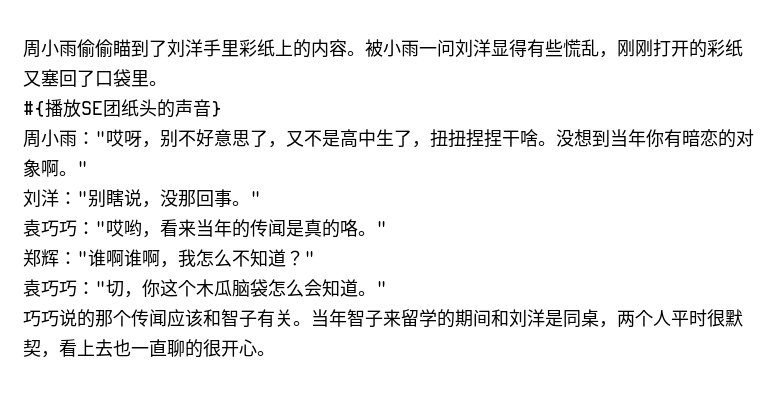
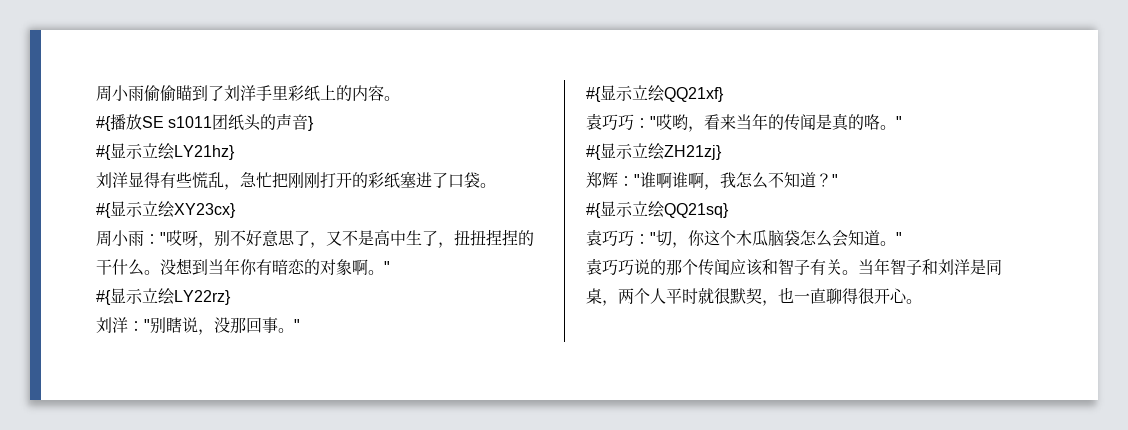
[365,39,455,57] 被小雨一问 -> [96,113,315,131] [96,143,235,160] // #{播放SE s1011团纸头的声音} // #{显示立绘LY21hz} //
(617, 54) none -> [240,172,288,188] 急忙把
[23,69,167,87] [23,99,222,118] 又塞回了口袋里。 // #{播放SE团纸头的声音} -> [400,171,496,188] [96,201,236,218] 塞进了口袋。 // #{显示立绘XY23cx}
[502,129,538,147] 干啥 -> [518,230,534,246] [96,259,144,276] 的干什么
(88, 168) none -> [96,288,231,305] // #{显示立绘LY22rz}
(261, 198) none -> [586,85,724,102] // #{显示立绘QQ21xf}
(387, 228) none -> [586,143,722,160] // #{显示立绘ZH21zj}
(315, 258) none -> [586,201,729,218] // #{显示立绘QQ21sq}
(387, 288) none -> [586,258,602,275] 袁
[383,309,491,328] 来留学的期间 -> (922, 267) none
(707, 318) none -> [698,288,714,304] 就
[59,339,113,357] 看上去 -> (778, 303) none
[185,339,203,358] 的 -> [842,288,858,304] 得

